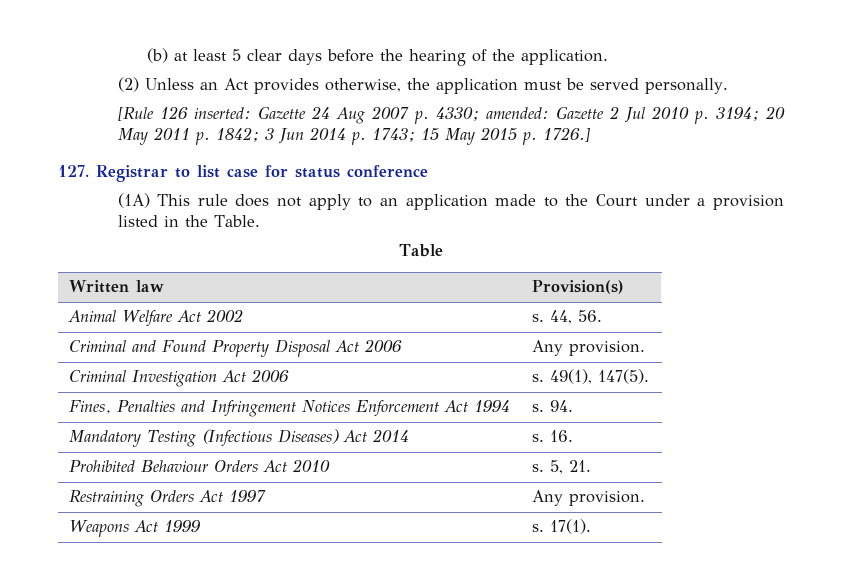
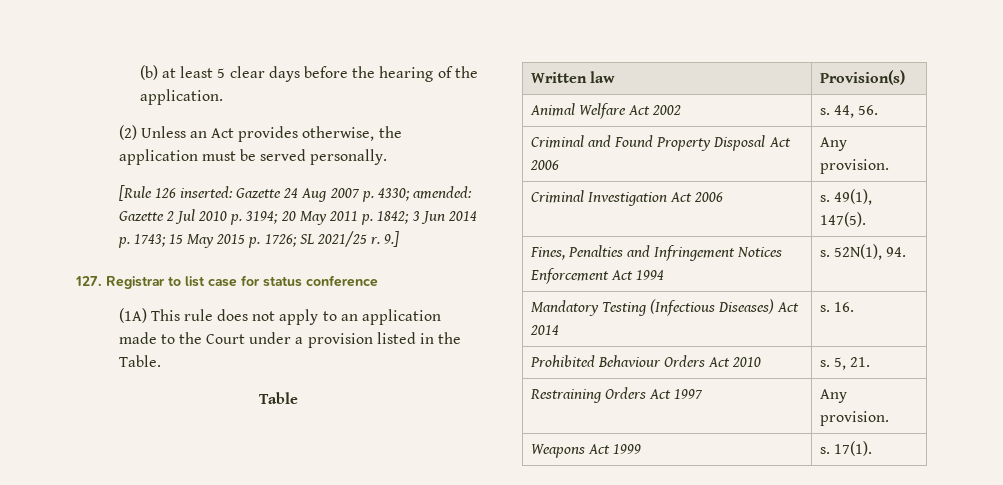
[542,127,591,142] 1726.] -> [264,231,400,247] 1726; SL 2021/25 r. 9.]
(545, 408) none -> [833,244,882,260] 52N(1),

